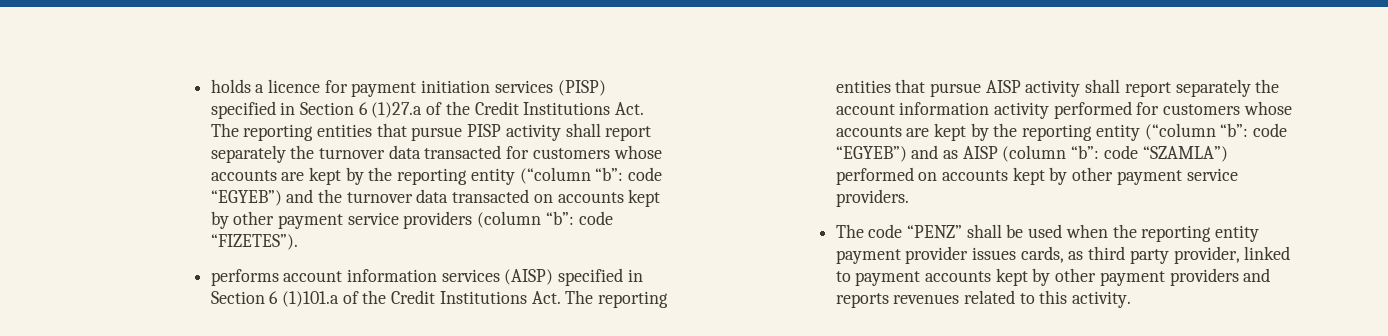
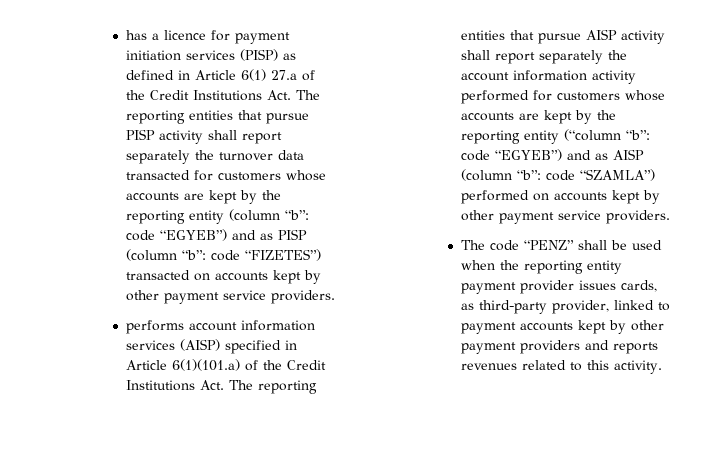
[210,79,251,93] holds -> [126,30,148,40] has
[210,101,423,119] specified in Section 6 (1)27.a -> [283,53,297,60] [126,69,298,81] as defined in Article 6(1) 27.a
[519,167,663,184] [210,189,449,206] (“column “b”: code “EGYEB”) and the turnover data -> [229,209,310,221] [126,229,308,241] [126,249,322,261] (column “b”: code “EGYEB”) and as PISP (column “b”: code “FIZETES”)
[403,211,613,229] [210,234,298,250] providers (column “b”: code “FIZETES”). -> [271,290,336,304] providers.
[210,291,339,307] Section 6 (1)101.a -> [126,359,241,371] Article 6(1)(101.a)
[1088,246,1169,264] third party -> [479,300,548,314] third-party

